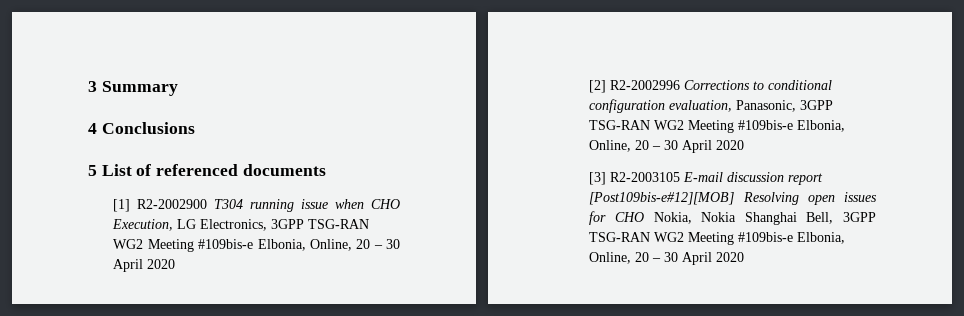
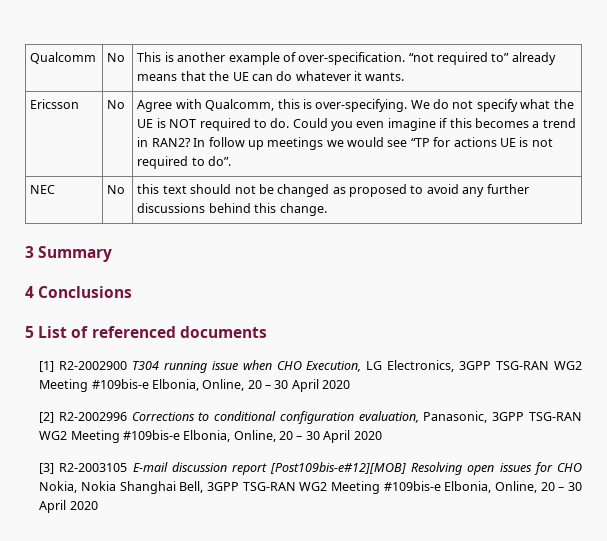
(88, 86) none -> [30,52,97,64] [107,53,126,62] [137,52,556,65] [137,71,405,81] [30,99,80,109] [107,100,126,109] [137,99,574,112] [137,118,576,131] [137,137,553,150] [137,156,232,169] [30,185,56,194] [107,185,126,194] [137,184,529,197] [137,203,327,216] Qualcomm | No | This is another example of over-specification. “not required to” already means that the UE can do whatever it wants. // Ericsson | No | Agree with Qualcomm, this is over-specifying. We do not specify what the UE is NOT required to do. Could you even imagine if this becomes a trend in RAN2? In follow up meetings we would see “TP for actions UE is not required to do”. // NEC | No | this text should not be changed as proposed to avoid any further discussions behind this change. //

